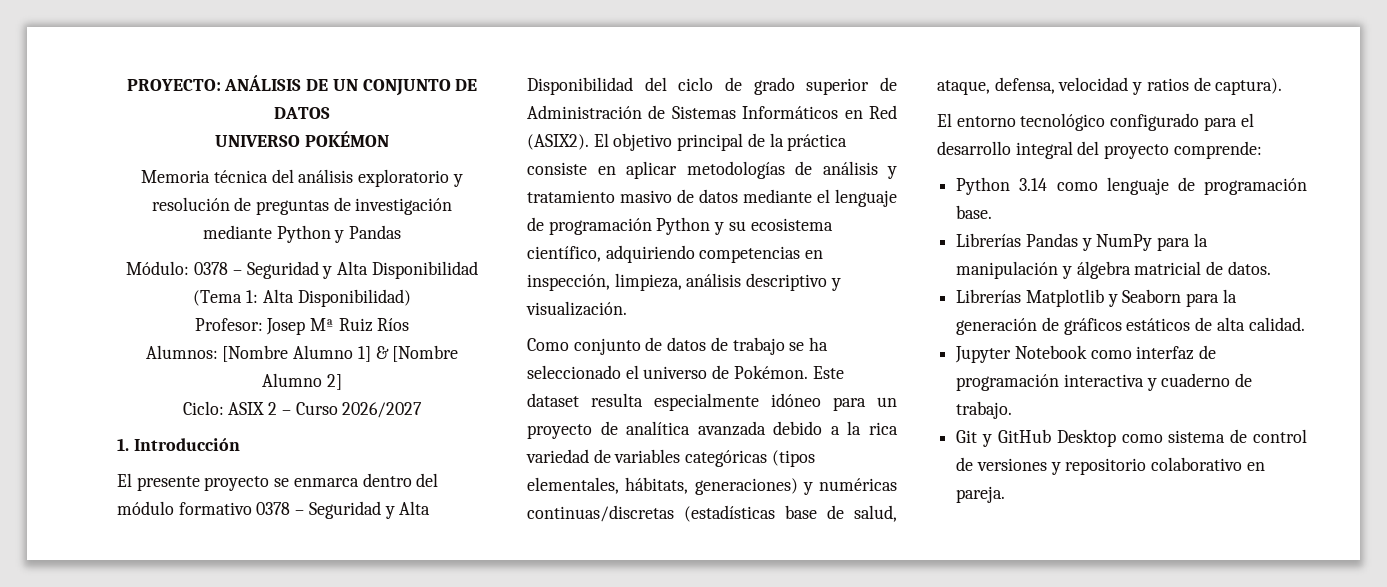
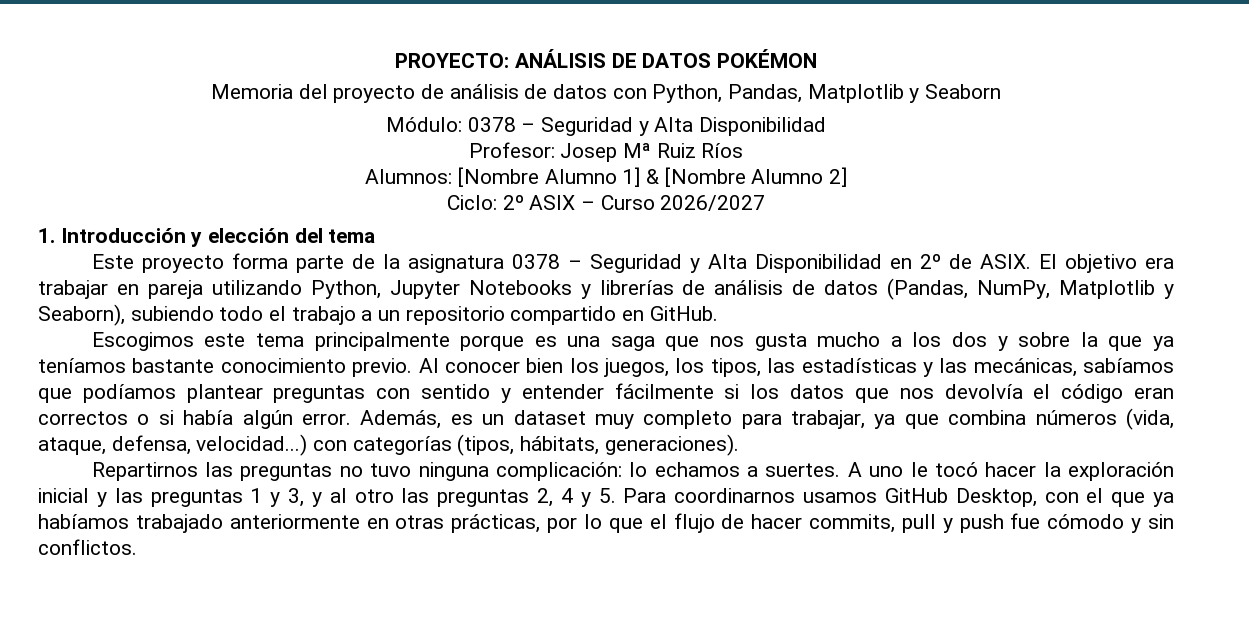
[332,79,478,96] UN CONJUNTO DE -> (637, 60) none
[215,135,301,147] // UNIVERSO -> (712, 60) none
[213,169,463,187] [151,197,453,215] [202,225,402,243] técnica del análisis exploratorio y resolución de preguntas de investigación mediante Python y Pandas -> [298,84,1002,103] del proyecto de análisis de datos con Python, Pandas, Matplotlib y Seaborn
[193,289,411,307] (Tema 1: Alta Disponibilidad) -> (827, 126) none
[228,402,278,415] ASIX 2 -> [502,195,576,210] 2º ASIX
[117,473,439,491] [117,501,431,519] [527,77,897,95] [527,105,897,119] [527,133,848,151] [527,161,897,179] [527,189,897,207] [527,217,833,235] [527,245,824,263] [527,273,841,291] [526,301,627,316] [527,337,829,355] [527,365,844,379] [527,393,897,411] [527,421,898,439] [526,449,815,467] [527,477,897,495] [527,505,897,522] [937,77,1283,95] [937,113,1254,131] [937,141,1262,159] [956,177,1307,195] [956,205,993,219] [956,233,1208,251] [956,261,1271,279] [956,289,1237,307] [956,317,1305,335] [955,345,1217,363] [956,373,1253,391] [956,401,1013,419] [956,429,1307,447] [956,457,1265,475] [956,486,1006,503] // El presente proyecto se enmarca dentro del módulo formativo 0378 – Seguridad y Alta Disponibilidad del ciclo de grado superior de Administración de Sistemas Informáticos en Red (ASIX2). El objetivo principal de la práctica consiste en aplicar metodologías de análisis y tratamiento masivo de datos mediante el lenguaje de programación Python y su ecosistema científico, adquiriendo competencias en inspección, limpieza, análisis descriptivo y visualización. // Como conjunto de datos de trabajo se ha seleccionado el universo de Pokémon. Este dataset resulta especialmente idóneo para un proyecto de analítica avanzada debido a la rica variedad de variables categóricas (tipos elementales, hábitats, generaciones) y numéricas continuas/discretas (estadísticas base de salud, ataque, defensa, velocidad y ratios de captura). // El entorno tecnológico configurado para el desarrollo integral del proyecto comprende: // Python 3.14 como lenguaje de programación base. // Librerías Pandas y NumPy para la manipulación y álgebra matricial de datos. // Librerías Matplotlib y Seaborn para la generación de gráficos estáticos de alta calidad. // Jupyter Notebook como interfaz de programación interactiva y cuaderno de trabajo. // Git y GitHub Desktop como sistema de control de versiones y repositorio colaborativo en pareja. -> [190,228,376,247] [91,253,1175,273] [38,278,1174,300] [38,304,718,326] [91,332,1175,351] [38,358,1174,377] [38,383,1175,403] [38,408,1175,430] [38,434,739,456] [91,462,1174,481] [38,488,1175,507] [38,513,1175,533] [38,539,137,555] y elección del tema // Este proyecto forma parte de la asignatura 0378 – Seguridad y Alta Disponibilidad en 2º de ASIX. El objetivo era trabajar en pareja utilizando Python, Jupyter Notebooks y librerías de análisis de datos (Pandas, NumPy, Matplotlib y Seaborn), subiendo todo el trabajo a un repositorio compartido en GitHub. // Escogimos este tema principalmente porque es una saga que nos gusta mucho a los dos y sobre la que ya teníamos bastante conocimiento previo. Al conocer bien los juegos, los tipos, las estadísticas y las mecánicas, sabíamos que podíamos plantear preguntas con sentido y entender fácilmente si los datos que nos devolvía el código eran correctos o si había algún error. Además, es un dataset muy completo para trabajar, ya que combina números (vida, ataque, defensa, velocidad...) con categorías (tipos, hábitats, generaciones). // Repartirnos las preguntas no tuvo ninguna complicación: lo echamos a suertes. A uno le tocó hacer la exploración inicial y las preguntas 1 y 3, y al otro las preguntas 2, 4 y 5. Para coordinarnos usamos GitHub Desktop, con el que ya habíamos trabajado anteriormente en otras prácticas, por lo que el flujo de hacer commits, pull y push fue cómodo y sin conflictos.

